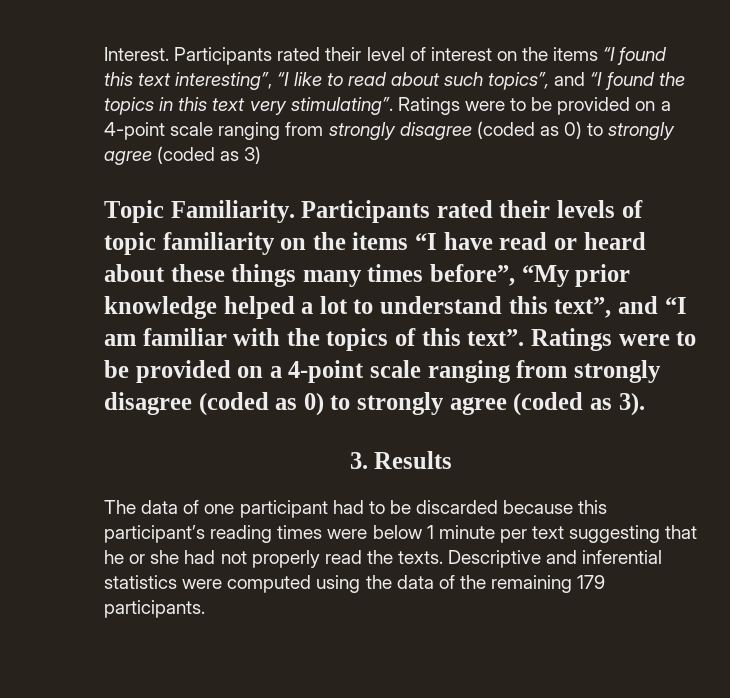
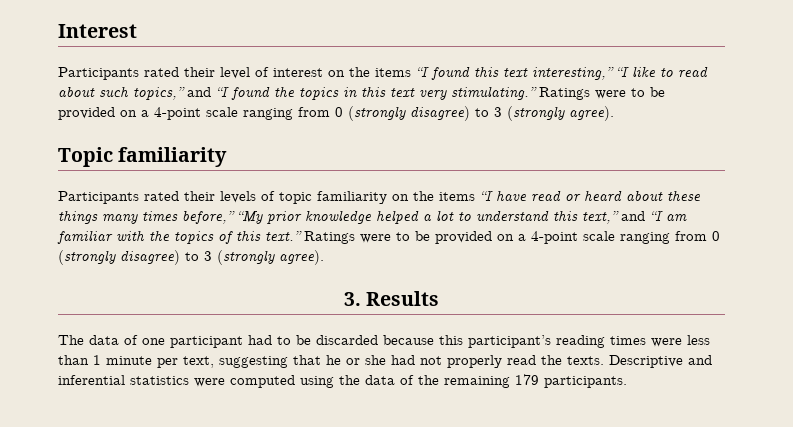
[104,47,169,61] Interest. -> [58,24,137,38] Interest //
[175,72,273,90] interesting”, -> [532,67,614,80] interesting,”
[488,72,550,90] topics”, -> [133,87,185,100] topics,”
[290,97,393,115] stimulating”. -> [451,86,537,100] stimulating.”
[328,121,676,140] [104,146,262,165] strongly disagree (coded as 0) to strongly agree (coded as 3) -> [335,106,614,121] 0 (strongly disagree) to 3 (strongly agree).
[170,200,295,223] Familiarity. -> [118,147,228,167] familiarity //
[430,264,516,286] before”, -> [182,211,235,224] before,”
[554,297,612,318] text”, -> [582,211,619,224] text,”
[467,329,525,346] text”. -> [265,231,302,241] text.”
[573,360,661,383] [104,392,645,416] strongly disagree (coded as 0) to strongly agree (coded as 3). -> [712,231,720,241] [58,250,324,265] 0 (strongly disagree) to 3 (strongly agree).
[372,525,422,539] below -> [687,335,710,345] [58,355,89,365] less than
[532,526,565,539] text -> [183,356,214,368] text,

